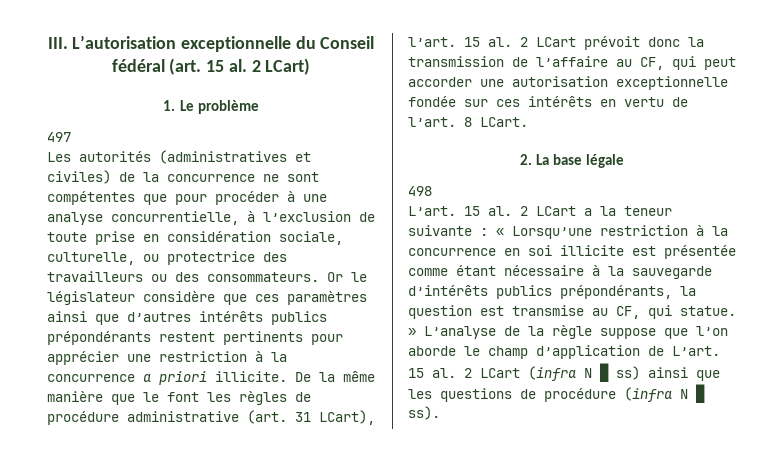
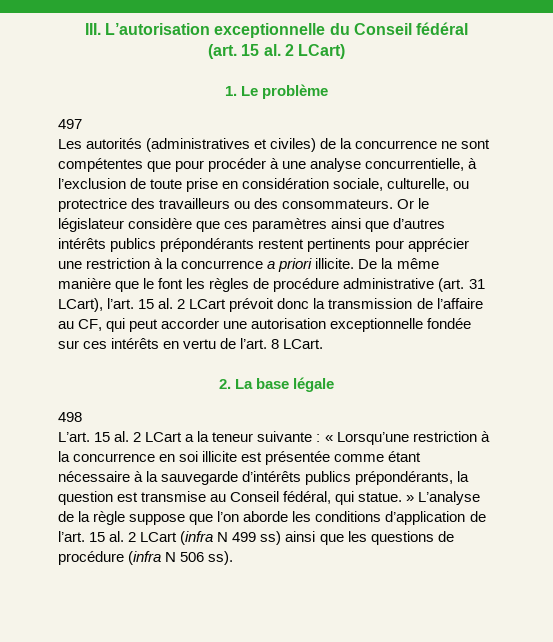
(165, 65) none -> (469, 28) //
[616,306,640,319] CF, -> [230,491,332,504] Conseil fédéral,
[464,346,528,359] le champ -> [292,511,382,522] les conditions
[672,346,720,356] L’art. -> [58,531,85,542] l’art.
[600,363,609,382] █ -> [232,532,257,542] 499
[696,384,705,403] █ -> [180,552,205,562] 506

